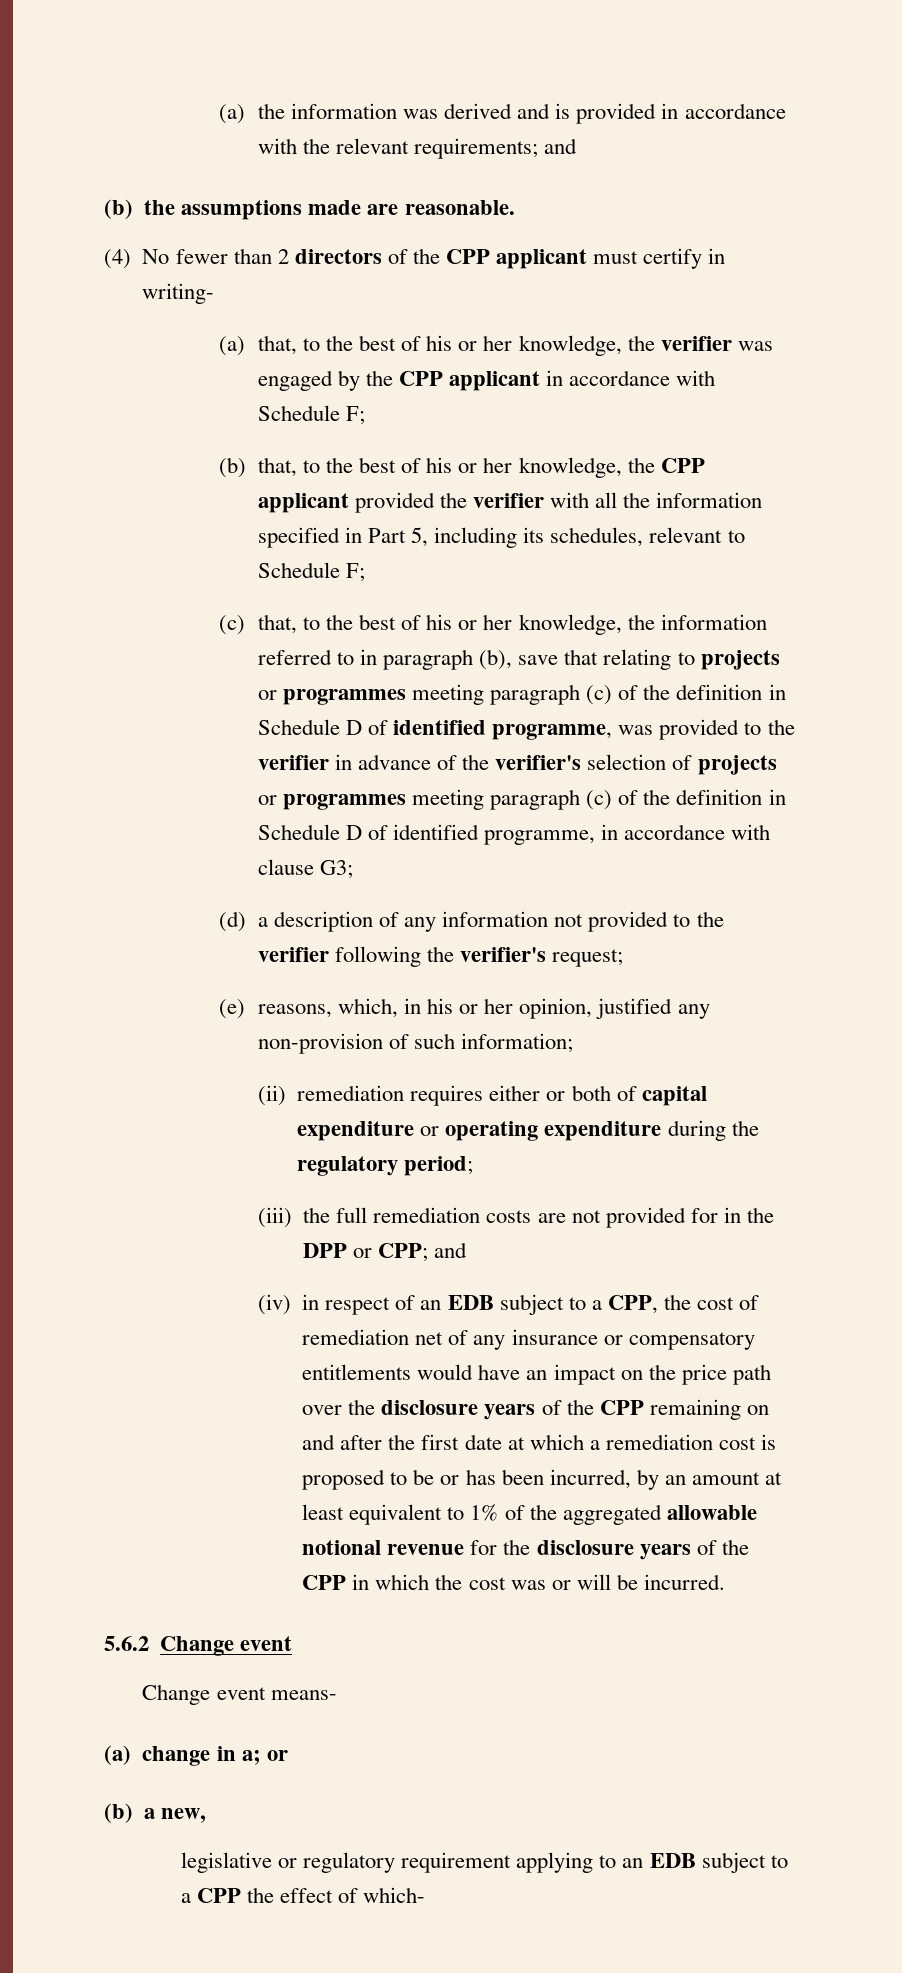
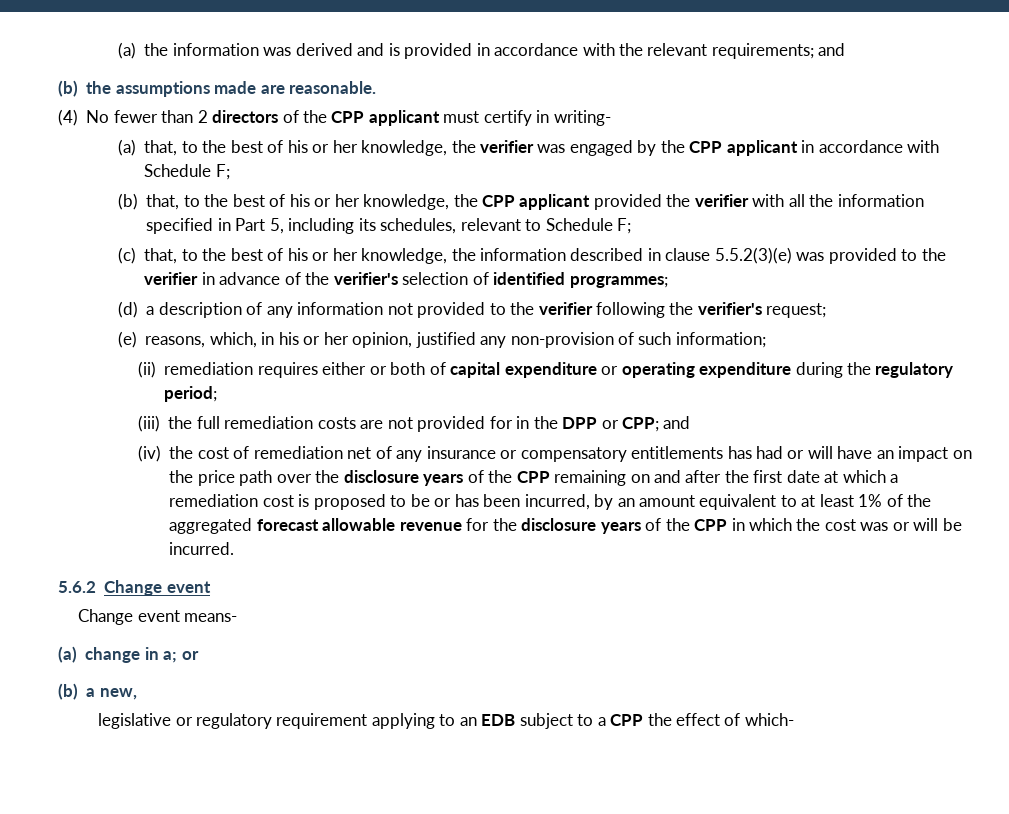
[257,649,780,670] [257,684,786,705] [257,719,613,740] referred to in paragraph (b), save that relating to projects or programmes meeting paragraph (c) of the definition in Schedule D of identified programme, -> [570,247,792,264] described in clause 5.5.2(3)(e)
[697,755,777,775] [257,789,786,810] [257,824,771,845] [257,859,354,879] projects or programmes meeting paragraph (c) of the definition in Schedule D of identified programme, in accordance with clause G3; -> [493,272,668,288] identified programmes;
[302,1294,658,1315] in respect of an EDB subject to a CPP, -> (162, 453) none
[417,1364,474,1380] would -> [727,446,833,459] has had or will
[764,1472,782,1485] [302,1504,465,1525] at least equivalent to -> [699,494,854,510] equivalent to at least
[666,1505,757,1520] [302,1540,382,1555] allowable notional -> [256,518,396,531] forecast allowable

